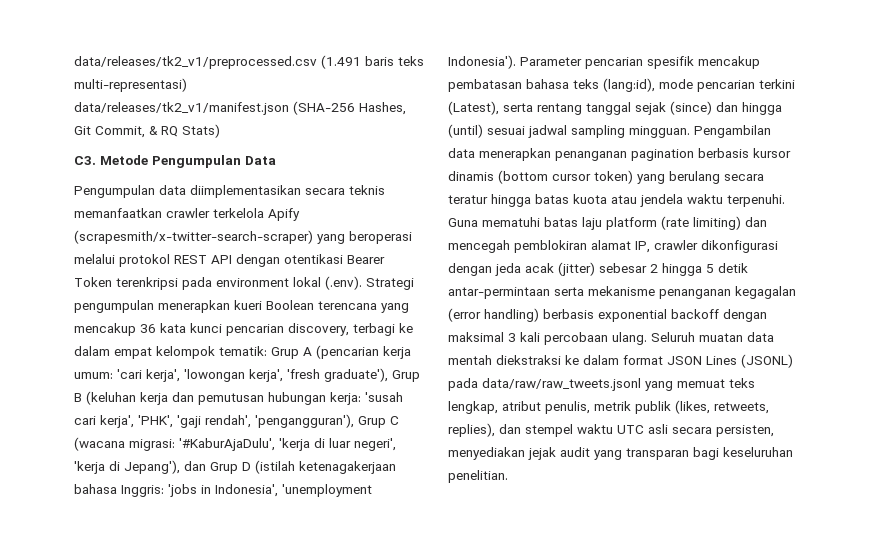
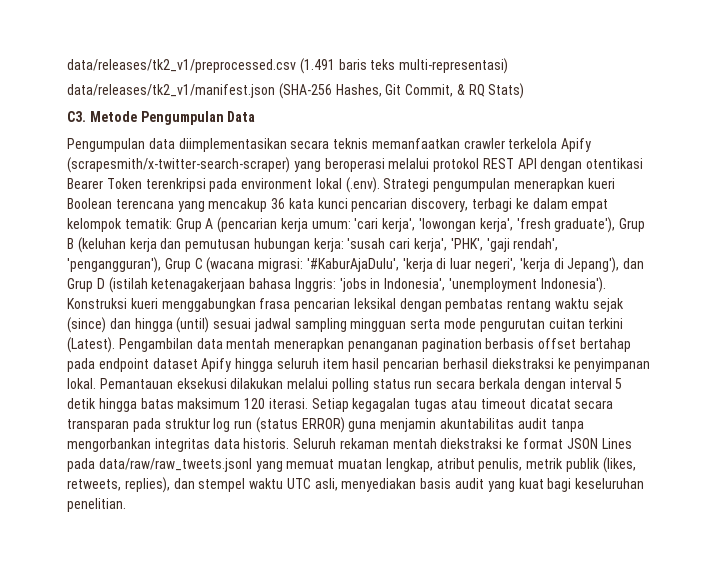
[520,56,760,69] [448,78,795,92] [448,101,631,115] Parameter pencarian spesifik mencakup pembatasan bahasa teks (lang:id), mode pencarian terkini (Latest), serta rentang tanggal -> [67,298,590,312] Konstruksi kueri menggabungkan frasa pencarian leksikal dengan pembatas rentang waktu
[629,126,690,138] mingguan. -> [350,318,624,332] [67,337,115,353] mingguan serta mode pengurutan cuitan terkini (Latest).
(475, 153) none -> [226,338,271,349] mentah
[753,148,791,158] [448,170,764,184] [448,194,785,207] [448,216,767,230] [448,240,778,253] [448,262,748,276] [448,286,796,299] [448,308,767,322] [448,332,774,345] kursor dinamis (bottom cursor token) yang berulang secara teratur hingga batas kuota atau jendela waktu terpenuhi. Guna mematuhi batas laju platform (rate limiting) dan mencegah pemblokiran alamat IP, crawler dikonfigurasi dengan jeda acak (jitter) sebesar 2 hingga 5 detik antar-permintaan serta mekanisme penanganan kegagalan (error handling) berbasis exponential backoff dengan maksimal 3 kali percobaan ulang. Seluruh muatan data -> [538,338,632,352] [67,358,651,372] [67,378,623,392] [67,398,614,412] [67,417,584,433] [67,438,389,452] offset bertahap pada endpoint dataset Apify hingga seluruh item hasil pencarian berhasil diekstraksi ke penyimpanan lokal. Pemantauan eksekusi dilakukan melalui polling status run secara berkala dengan interval 5 detik hingga batas maksimum 120 iterasi. Setiap kegagalan tugas atau timeout dicatat secara transparan pada struktur log run (status ERROR) guna menjamin akuntabilitas audit tanpa mengorbankan integritas data historis. Seluruh rekaman
[583,355,619,365] dalam -> (520, 443) none
[741,354,793,368] (JSONL) -> (632, 443) none
[729,378,755,388] teks -> [338,459,383,469] muatan
[648,424,774,437] [448,447,556,460] asli secara persisten, menyediakan jejak -> [314,478,452,492] asli, menyediakan basis
[626,448,689,460] transparan -> [518,478,544,489] kuat

